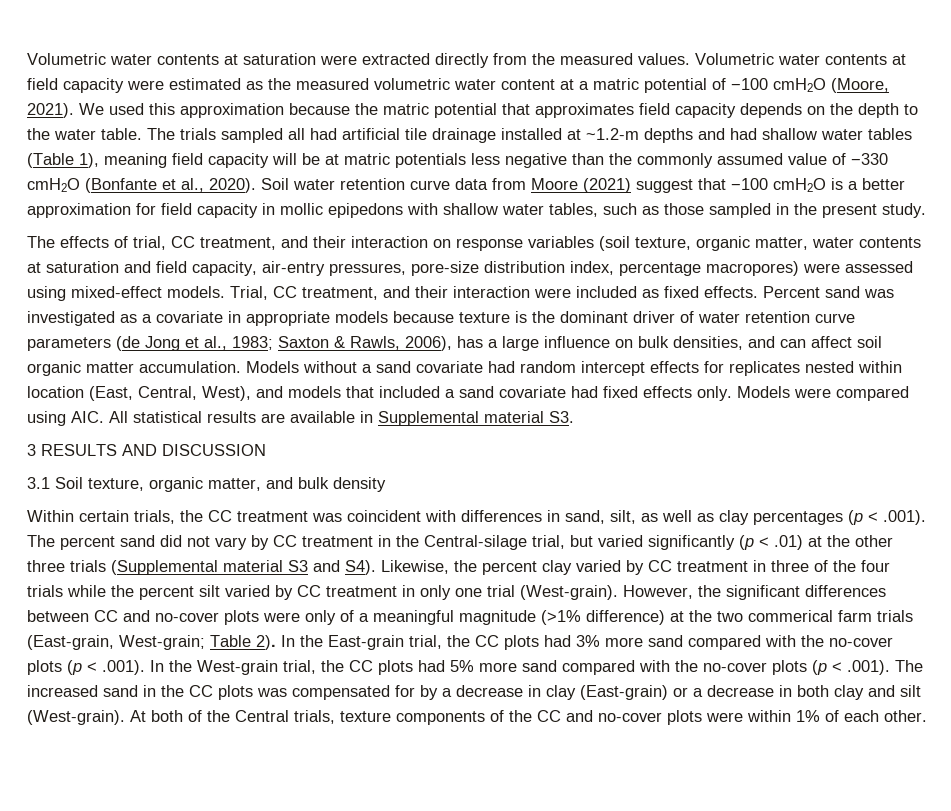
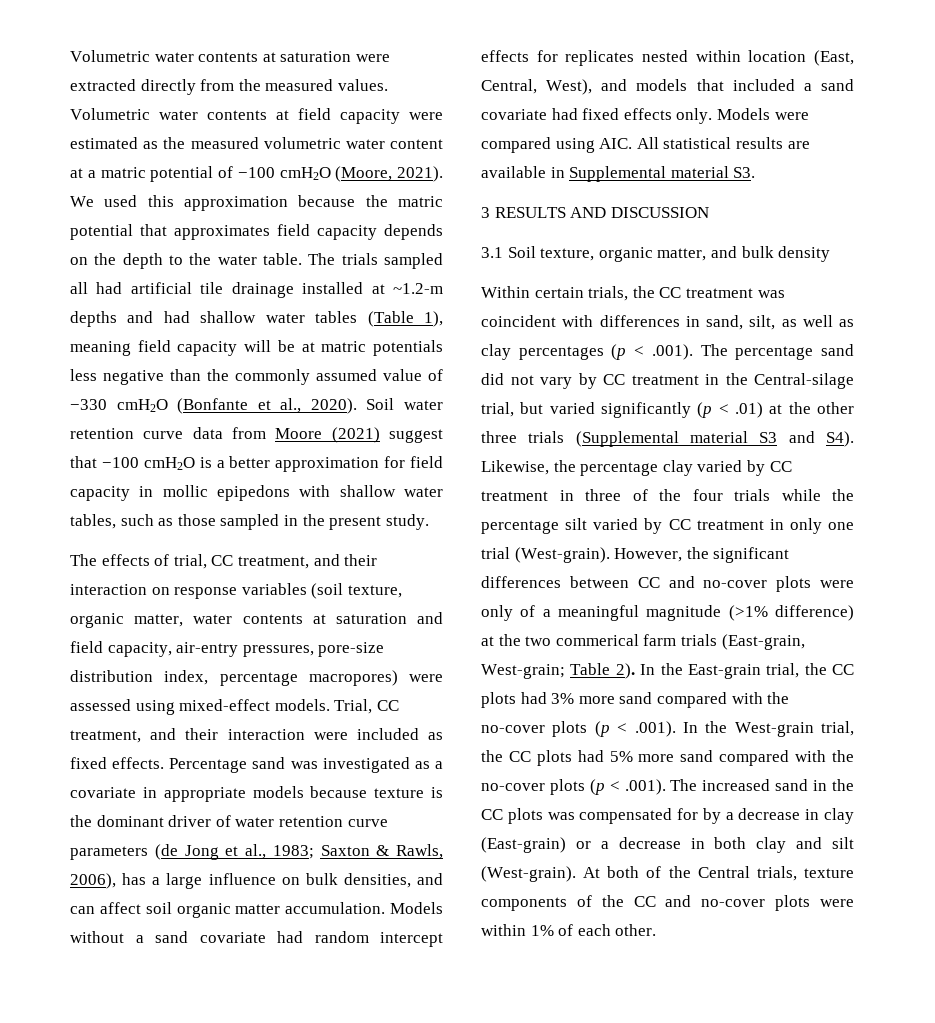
[763,286,820,298] Percent -> [169,758,248,773] Percentage
[60,536,115,550] percent -> [735,346,814,360] percentage
[482,561,537,575] percent -> [580,462,659,476] percentage
[139,586,194,600] percent -> [481,520,559,534] percentage

